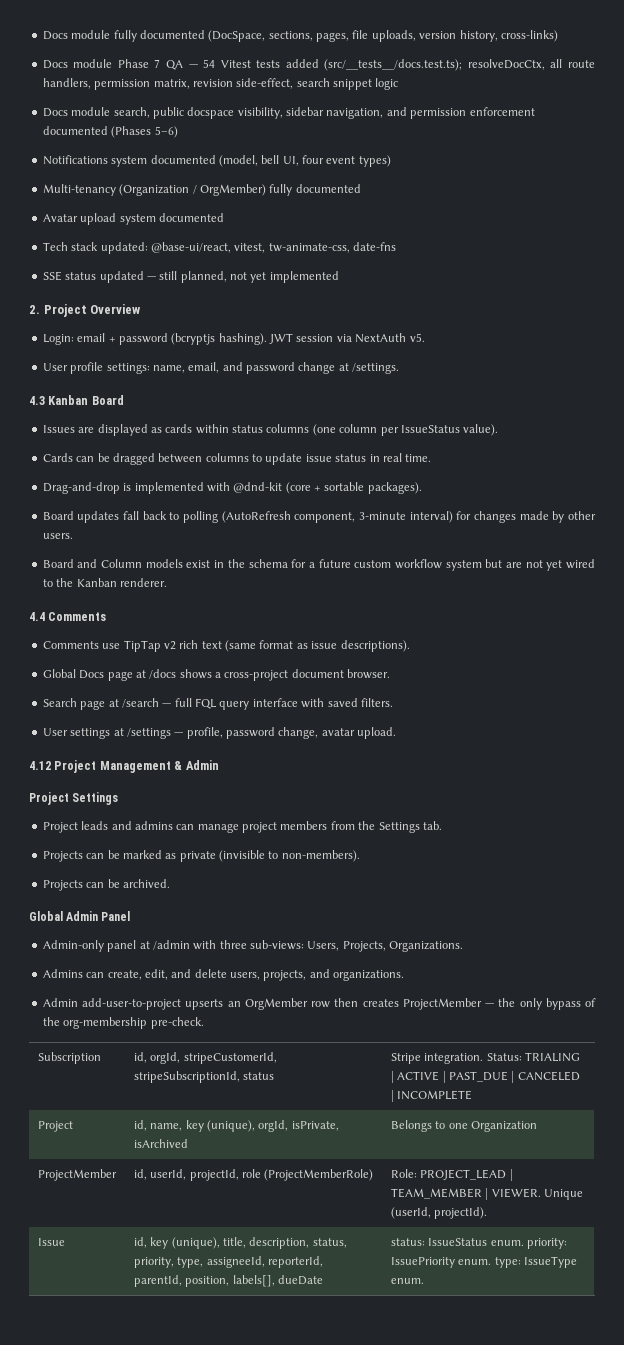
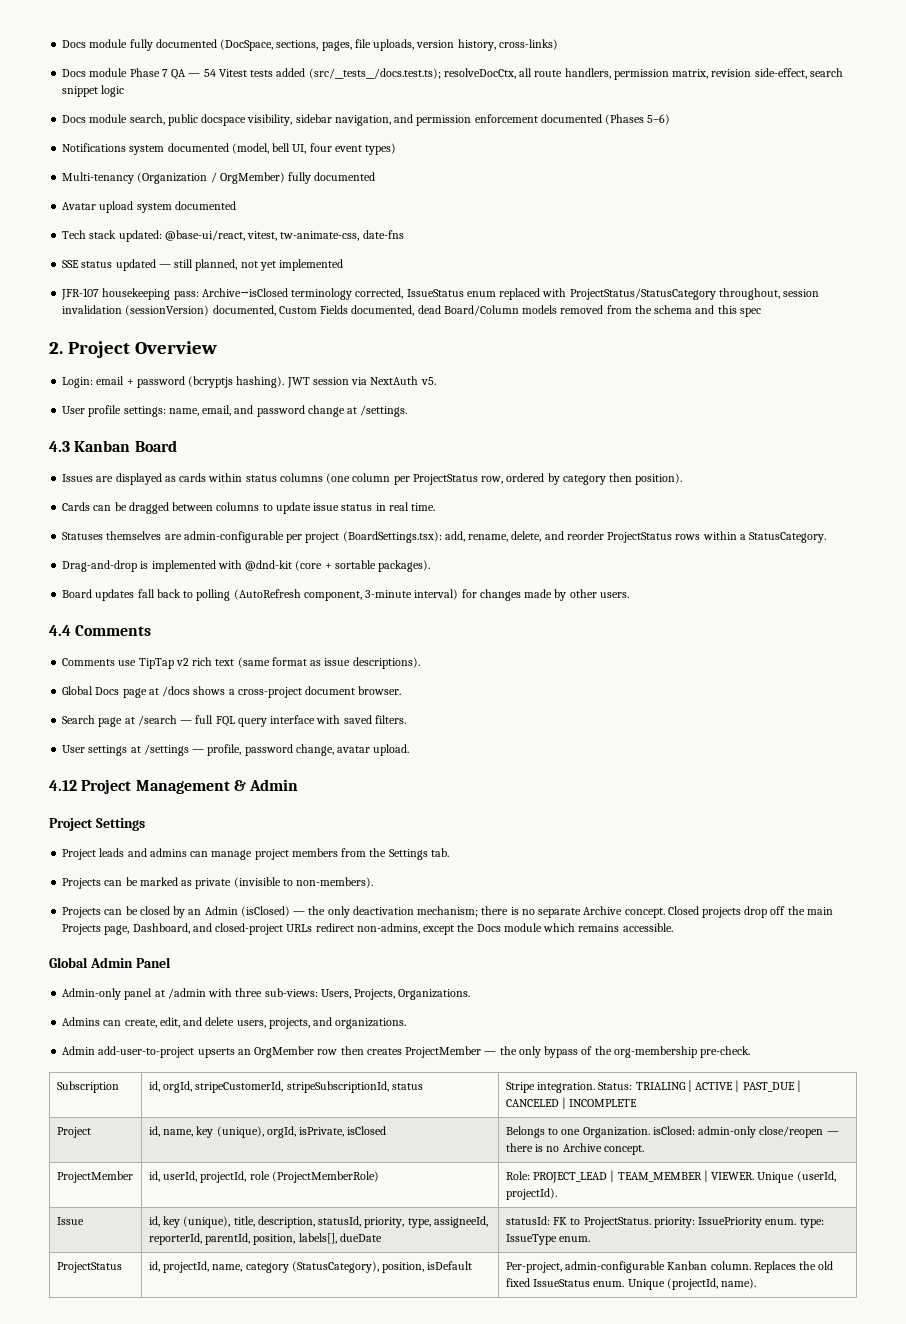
(339, 277) none -> [61,288,820,300] [62,305,761,317] // JFR-107 housekeeping pass: Archive→isClosed terminology corrected, IssueStatus enum replaced with ProjectStatus/StatusCategory throughout, session invalidation (sessionVersion) documented, Custom Fields documented, dead Board/Column models removed from the schema and this spec
[400,424,499,436] IssueStatus value). -> [412,473,683,485] ProjectStatus row, ordered by category then position).
(432, 458) none -> [62,531,827,543] // Statuses themselves are admin-configurable per project (BoardSettings.tsx): add, rename, delete, and reorder ProjectStatus rows within a StatusCategory.
[42,559,595,571] [42,578,167,587] // Board and Column models exist in the schema for a future custom workflow system but are not yet wired to the Kanban renderer. -> (629, 595) none
[122,879,170,888] archived. -> [139,906,833,918] [62,923,673,935] closed by an Admin (isClosed) — the only deactivation mechanism; there is no separate Archive concept. Closed projects drop off the main Projects page, Dashboard, and closed-project URLs redirect non-admins, except the Docs module which remains accessible.
[133,1139,188,1148] isArchived -> [347,1126,387,1135] isClosed
[471,1121,538,1132] Organization -> [582,1126,839,1138] [505,1143,644,1155] Organization. isClosed: admin-only close/reopen — there is no Archive concept.
[312,1238,347,1248] status, -> [318,1216,362,1227] statusId,
[390,1238,524,1246] status: IssueStatus enum. -> [505,1216,651,1228] statusId: FK to ProjectStatus.
(424, 1281) none -> [56,1262,122,1273] [148,1261,473,1273] [505,1261,834,1273] [505,1278,757,1290] // ProjectStatus | id, projectId, name, category (StatusCategory), position, isDefault | Per-project, admin-configurable Kanban column. Replaces the old fixed IssueStatus enum. Unique (projectId, name).

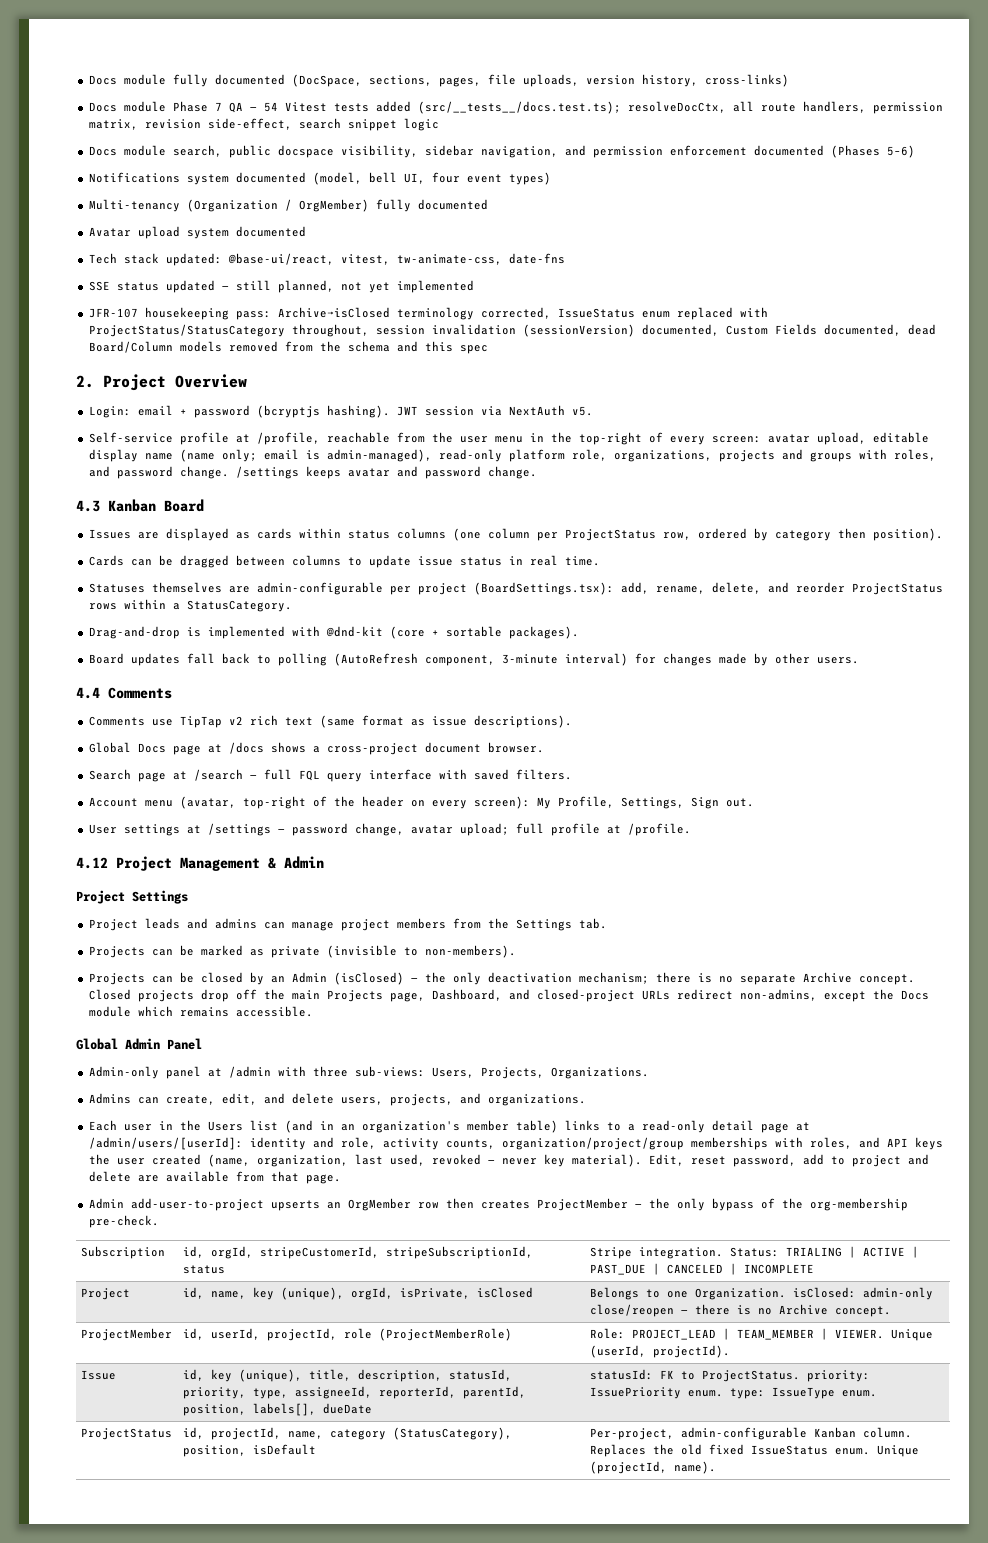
[62,405,408,417] User profile settings: name, email, and password change at /settings. -> [88,432,929,445] [88,449,936,462] [88,466,537,479] Self-service profile at /profile, reachable from the user menu in the top-right of every screen: avatar upload, editable display name (name only; email is admin-managed), read-only platform role, organizations, projects and groups with roles, and password change. /settings keeps avatar and password change.
(406, 719) none -> [88,796,754,809] // Account menu (avatar, top-right of the header on every screen): My Profile, Settings, Sign out.
[207,744,242,756] profile, -> (285, 831) none
[373,744,410,756] upload. -> [459,823,691,836] upload; full profile at /profile.
(407, 1023) none -> [88,1120,810,1133] [88,1137,943,1150] [88,1154,929,1167] [88,1171,341,1184] // Each user in the Users list (and in an organization's member table) links to a read-only detail page at /admin/users/[userId]: identity and role, activity counts, organization/project/group memberships with roles, and API keys the user created (name, organization, last used, revoked — never key material). Edit, reset password, add to project and delete are available from that page.

